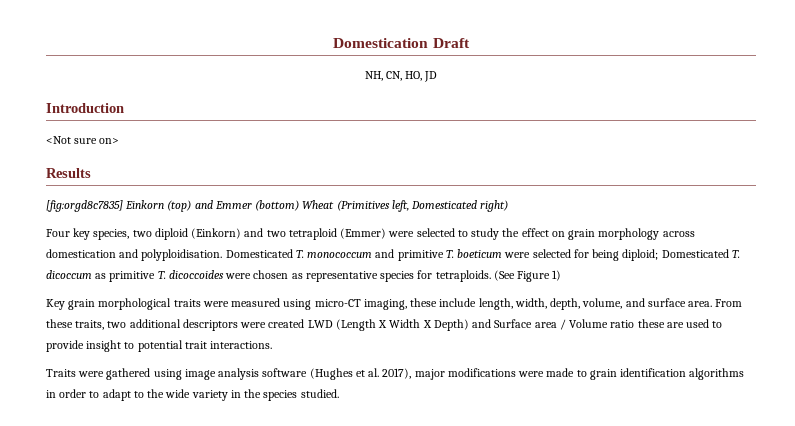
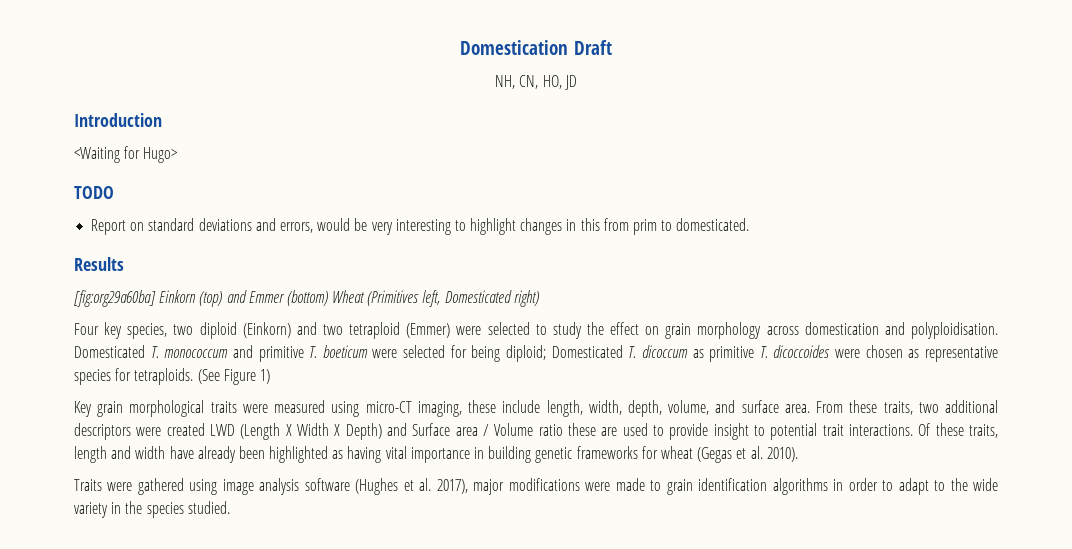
[46,136,120,144] <Not sure on> -> [74,146,178,163] [74,186,114,199] [91,218,750,235] <Waiting for Hugo> // TODO // Report on standard deviations and errors, would be very interesting to highlight changes in this from prim to domesticated.
[46,200,123,212] [fig:orgd8c7835] -> [74,290,156,307] [fig:org29a60ba]
(273, 345) none -> [918,423,999,438] [74,446,798,463] Of these traits, length and width have already been highlighted as having vital importance in building genetic frameworks for wheat (Gegas et al. 2010).

